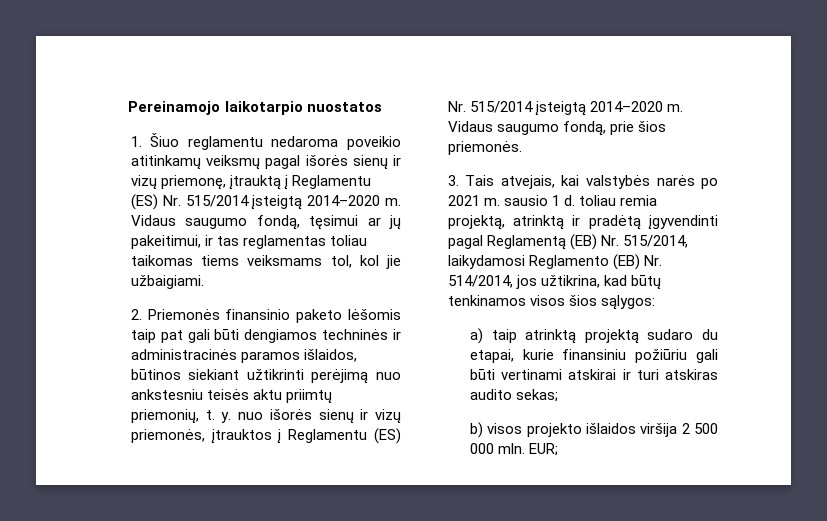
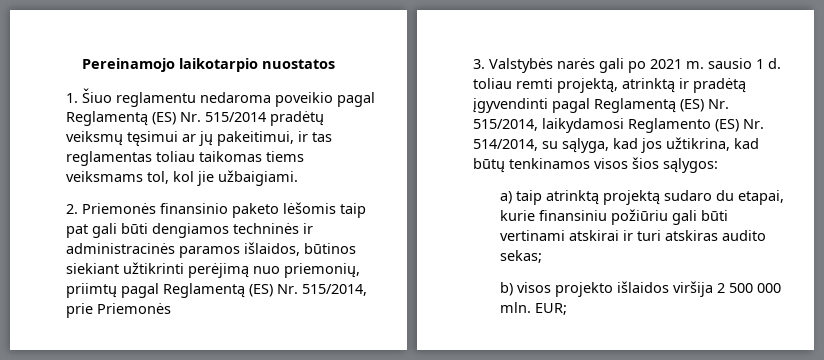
[130,155,402,169] [130,175,372,190] [130,194,401,210] [130,215,300,230] atitinkamų veiksmų pagal išorės sienų ir vizų priemonę, įtrauktą į Reglamentu (ES) Nr. 515/2014 įsteigtą 2014–2020 m. Vidaus saugumo fondą, -> [336,92,375,107] [65,111,324,126] [65,131,123,146] pagal Reglamentą (ES) Nr. 515/2014 pradėtų veiksmų
[130,389,333,403] [130,409,401,423] [130,428,401,444] [447,101,684,116] [447,121,667,136] [447,141,522,155] [447,175,695,189] ankstesniu teisės aktu priimtų priemonių, t. y. nuo išorės sienų ir vizų priemonės, įtrauktos į Reglamentu (ES) Nr. 515/2014 įsteigtą 2014–2020 m. Vidaus saugumo fondą, prie šios priemonės. // 3. Tais atvejais, kai valstybės narės -> [283,263,360,278] [65,283,367,298] [65,303,171,318] [472,58,624,73] priemonių, priimtų pagal Reglamentą (ES) Nr. 515/2014, prie Priemonės // 3. Valstybės narės gali
[620,195,658,206] remia -> [515,78,553,89] remti
[570,234,598,250] (EB) -> [679,99,704,112] (ES)
[613,254,641,270] (EB) -> [714,119,739,132] (ES)
(513, 281) none -> [541,138,638,153] su sąlyga, kad

